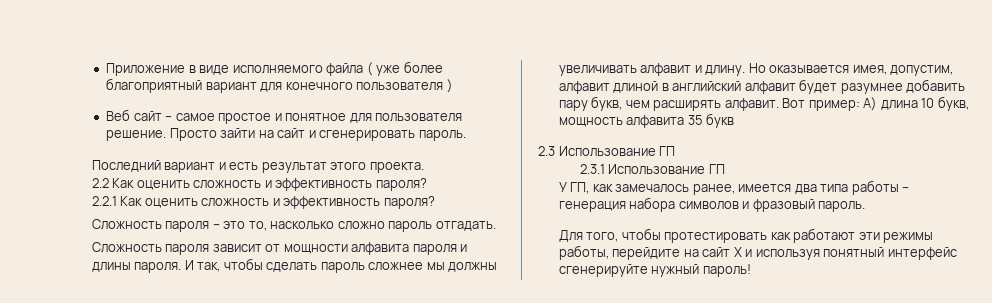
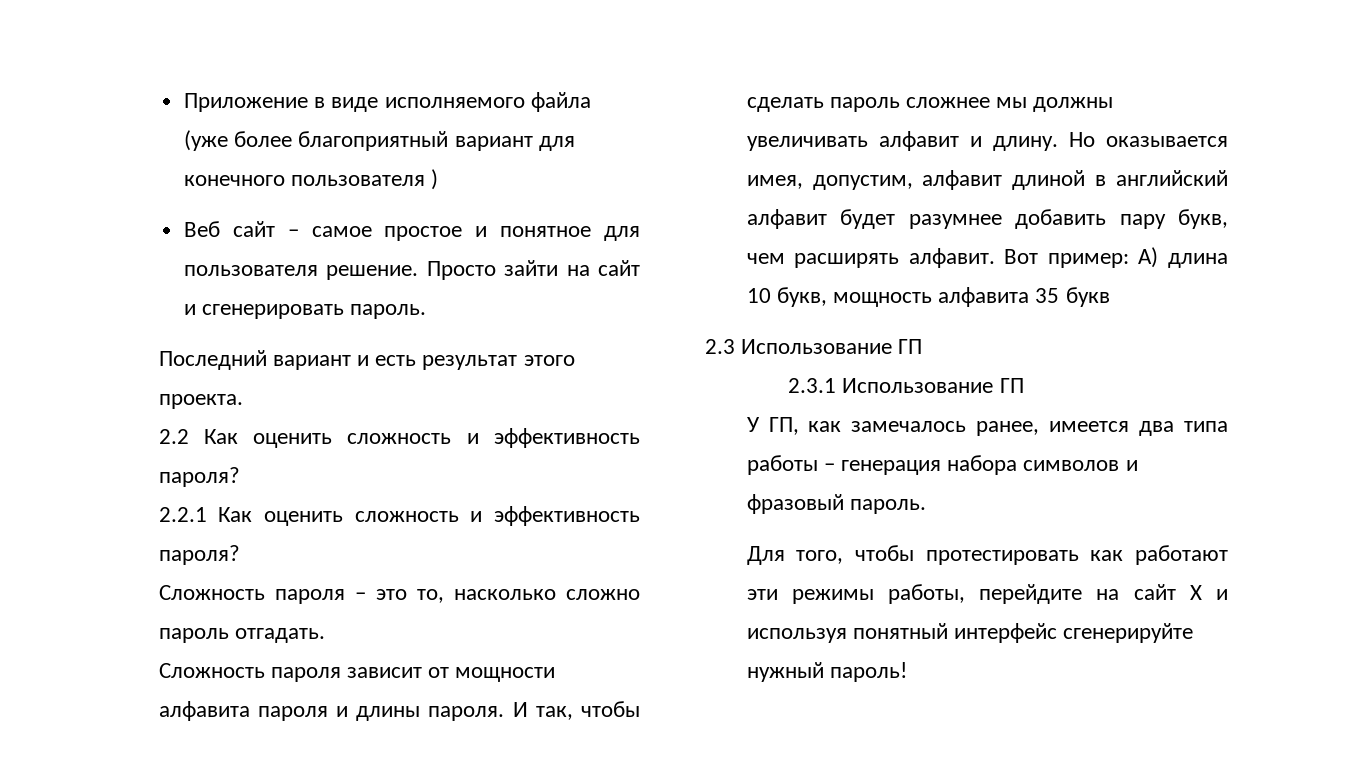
[366,62,401,76] ( уже -> [183,130,228,151] (уже

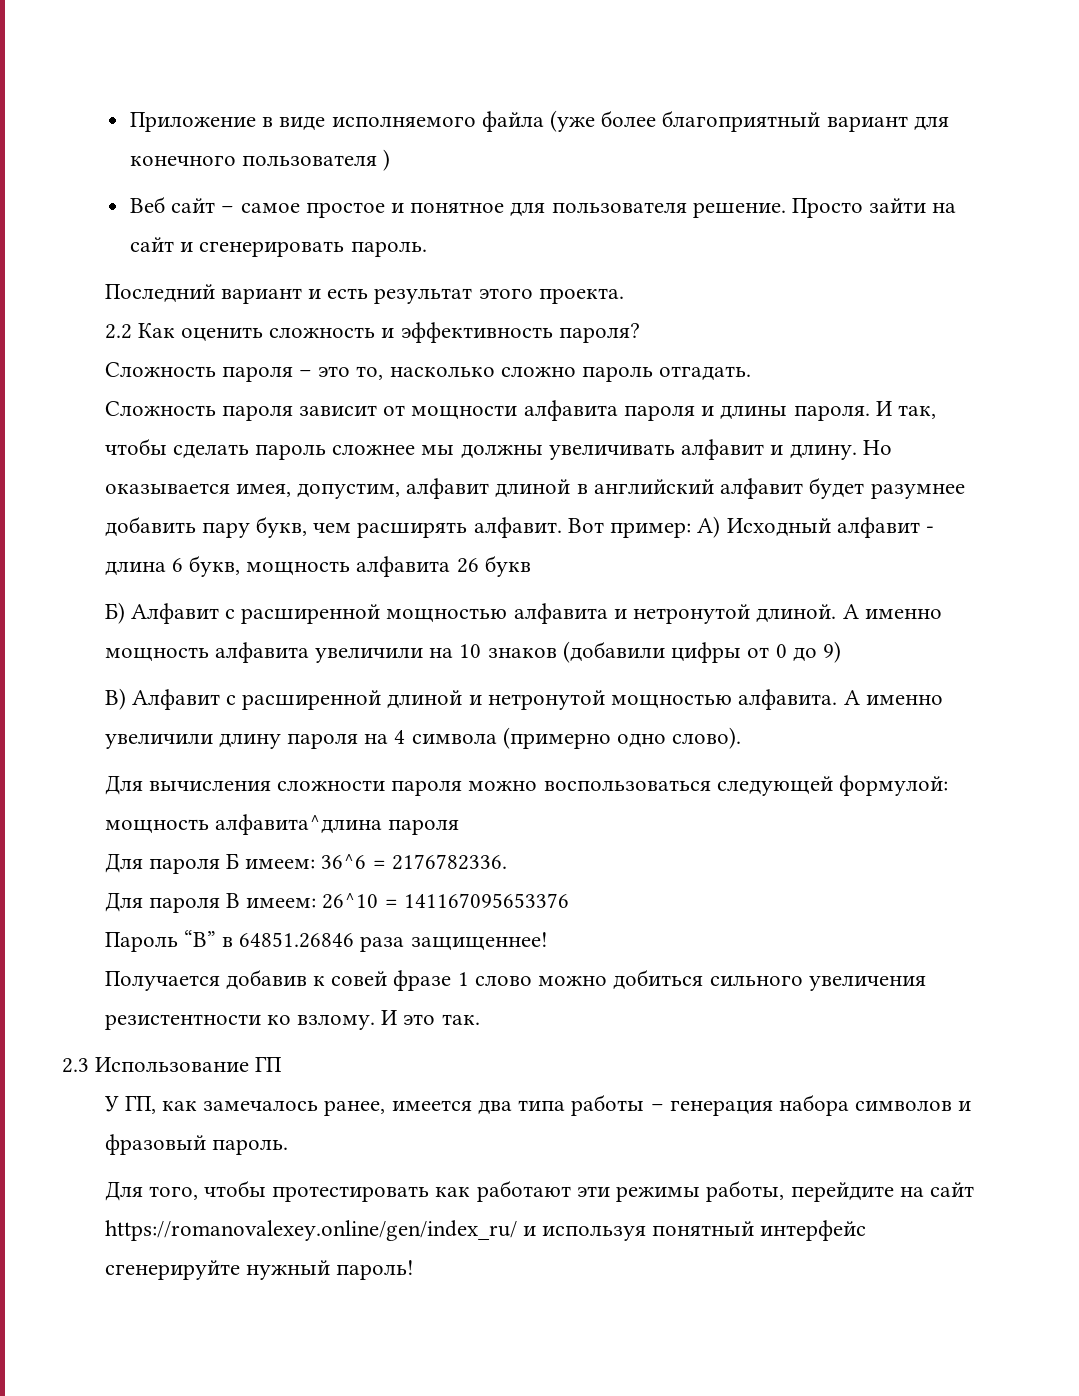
[158,506,640,526] [158,545,240,565] // 2.2.1 Как оценить сложность и эффективность пароля? -> (640, 333) none
[1168,253,1228,268] [746,288,771,303] длина 10 -> [726,517,934,538] [104,558,183,576] Исходный алфавит - длина 6
[1035,288,1060,303] 35 -> [456,558,479,573] 26
(1110, 297) none -> [104,602,942,624] [104,641,841,663] [104,688,943,710] [104,727,742,749] [104,775,949,796] [104,814,460,835] [104,853,507,874] [104,892,569,913] [104,930,548,952] [104,969,926,991] [104,1010,480,1030] // Б) Алфавит с расширенной мощностью алфавита и нетронутой длиной. А именно мощность алфавита увеличили на 10 знаков (добавили цифры от 0 до 9) // В) Алфавит с расширенной длиной и нетронутой мощностью алфавита. А именно увеличили длину пароля на 4 символа (примерно одно слово). // Для вычисления сложности пароля можно воспользоваться следующей формулой: мощность алфавита^длина пароля // Для пароля Б имеем: 36^6 = 2176782336. // Для пароля В имеем: 26^10 = 141167095653376 // Пароль “В” в 64851.26846 раза защищеннее! // Получается добавив к совей фразе 1 слово можно добиться сильного увеличения резистентности ко взлому. И это так.
[788,378,1024,393] // 2.3.1 Использование ГП -> (283, 1064) none
[1189,585,1202,600] Х -> [104,1220,517,1241] https://romanovalexey.online/gen/index_ru/

